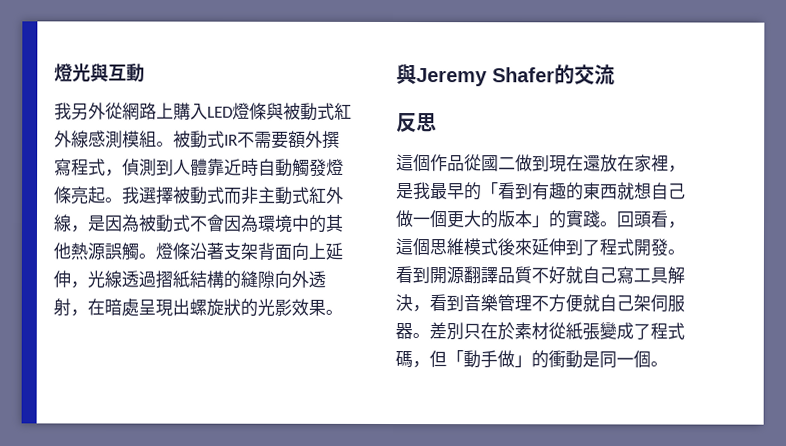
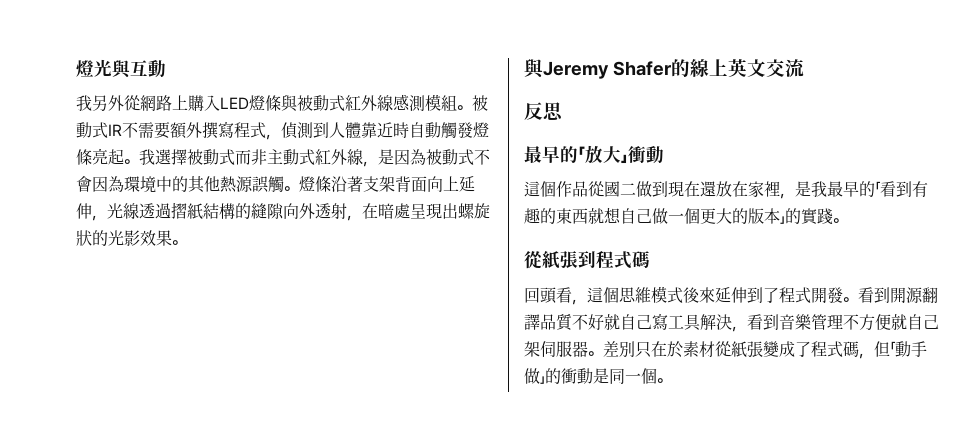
(575, 74) none -> [689,59,766,77] 線上英文
(437, 123) none -> [524,145,664,164] // 最早的「放大」衝動
(618, 224) none -> [524,251,650,269] // 從紙張到程式碼 //

